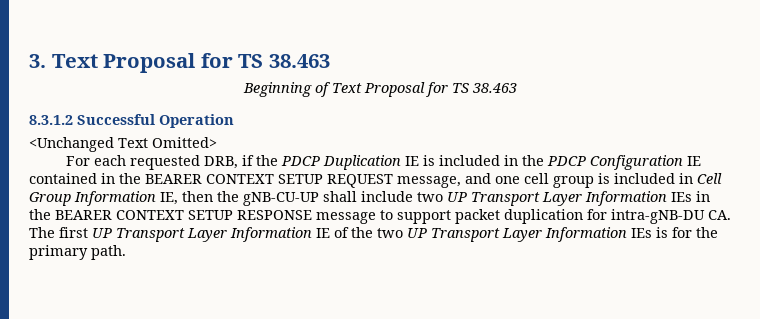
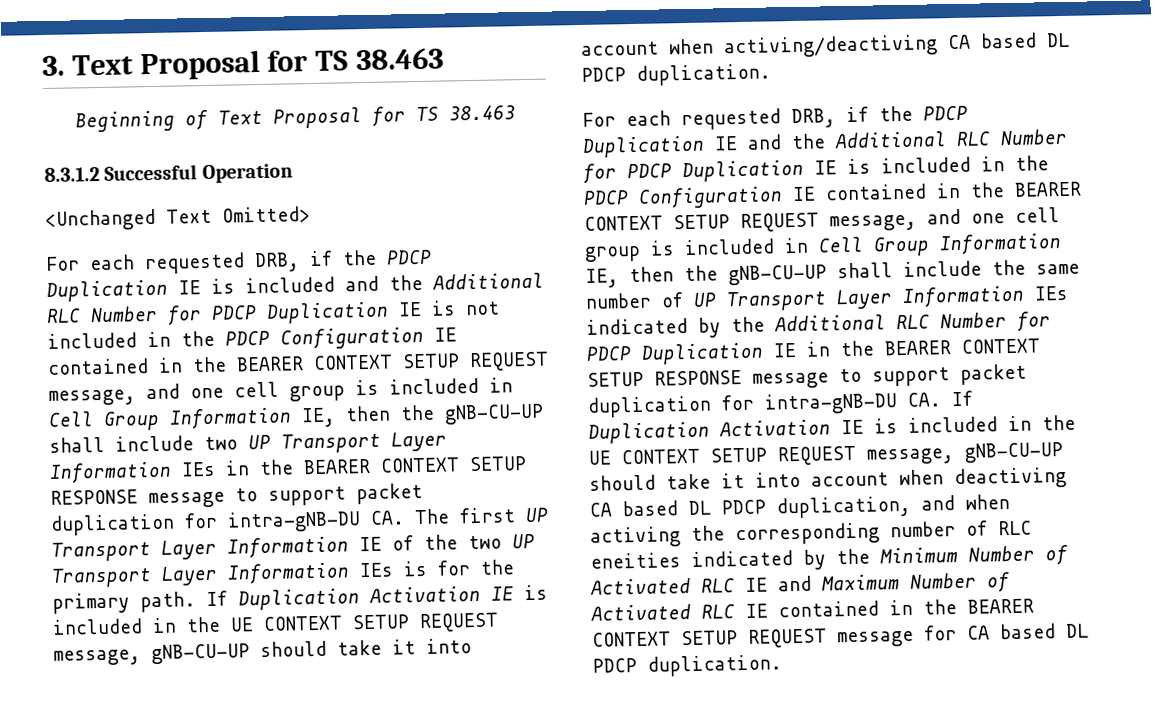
(500, 160) none -> [345,272,544,292] [46,300,500,326] [47,332,137,349] and the Additional RLC Number for PDCP Duplication IE is not included
(126, 252) none -> [206,584,548,611] [52,612,499,635] [53,638,472,666] [581,32,1070,59] [581,63,771,86] [582,105,968,131] [582,128,1068,158] [583,155,1049,184] [583,181,1082,209] [584,207,1060,233] [584,233,1062,262] [585,259,1080,288] [585,285,1068,312] [586,311,1051,338] [586,338,1040,365] [587,363,1027,389] [587,390,973,418] [588,414,1076,444] [588,442,1063,466] [589,466,1067,491] [589,494,1010,519] [590,520,1032,548] [590,544,1068,570] [590,572,1010,595] [590,598,1034,621] [592,623,1089,648] [592,654,782,677] If Duplication Activation IE is included in the UE CONTEXT SETUP REQUEST message, gNB-CU-UP should take it into account when activing/deactiving CA based DL PDCP duplication. // For each requested DRB, if the PDCP Duplication IE and the Additional RLC Number for PDCP Duplication IE is included in the PDCP Configuration IE contained in the BEARER CONTEXT SETUP REQUEST message, and one cell group is included in Cell Group Information IE, then the gNB-CU-UP shall include the same number of UP Transport Layer Information IEs indicated by the Additional RLC Number for PDCP Duplication IE in the BEARER CONTEXT SETUP RESPONSE message to support packet duplication for intra-gNB-DU CA. If Duplication Activation IE is included in the UE CONTEXT SETUP REQUEST message, gNB-CU-UP should take it into account when deactiving CA based DL PDCP duplication, and when activing the corresponding number of RLC eneities indicated by the Minimum Number of Activated RLC IE and Maximum Number of Activated RLC IE contained in the BEARER CONTEXT SETUP REQUEST message for CA based DL PDCP duplication.

